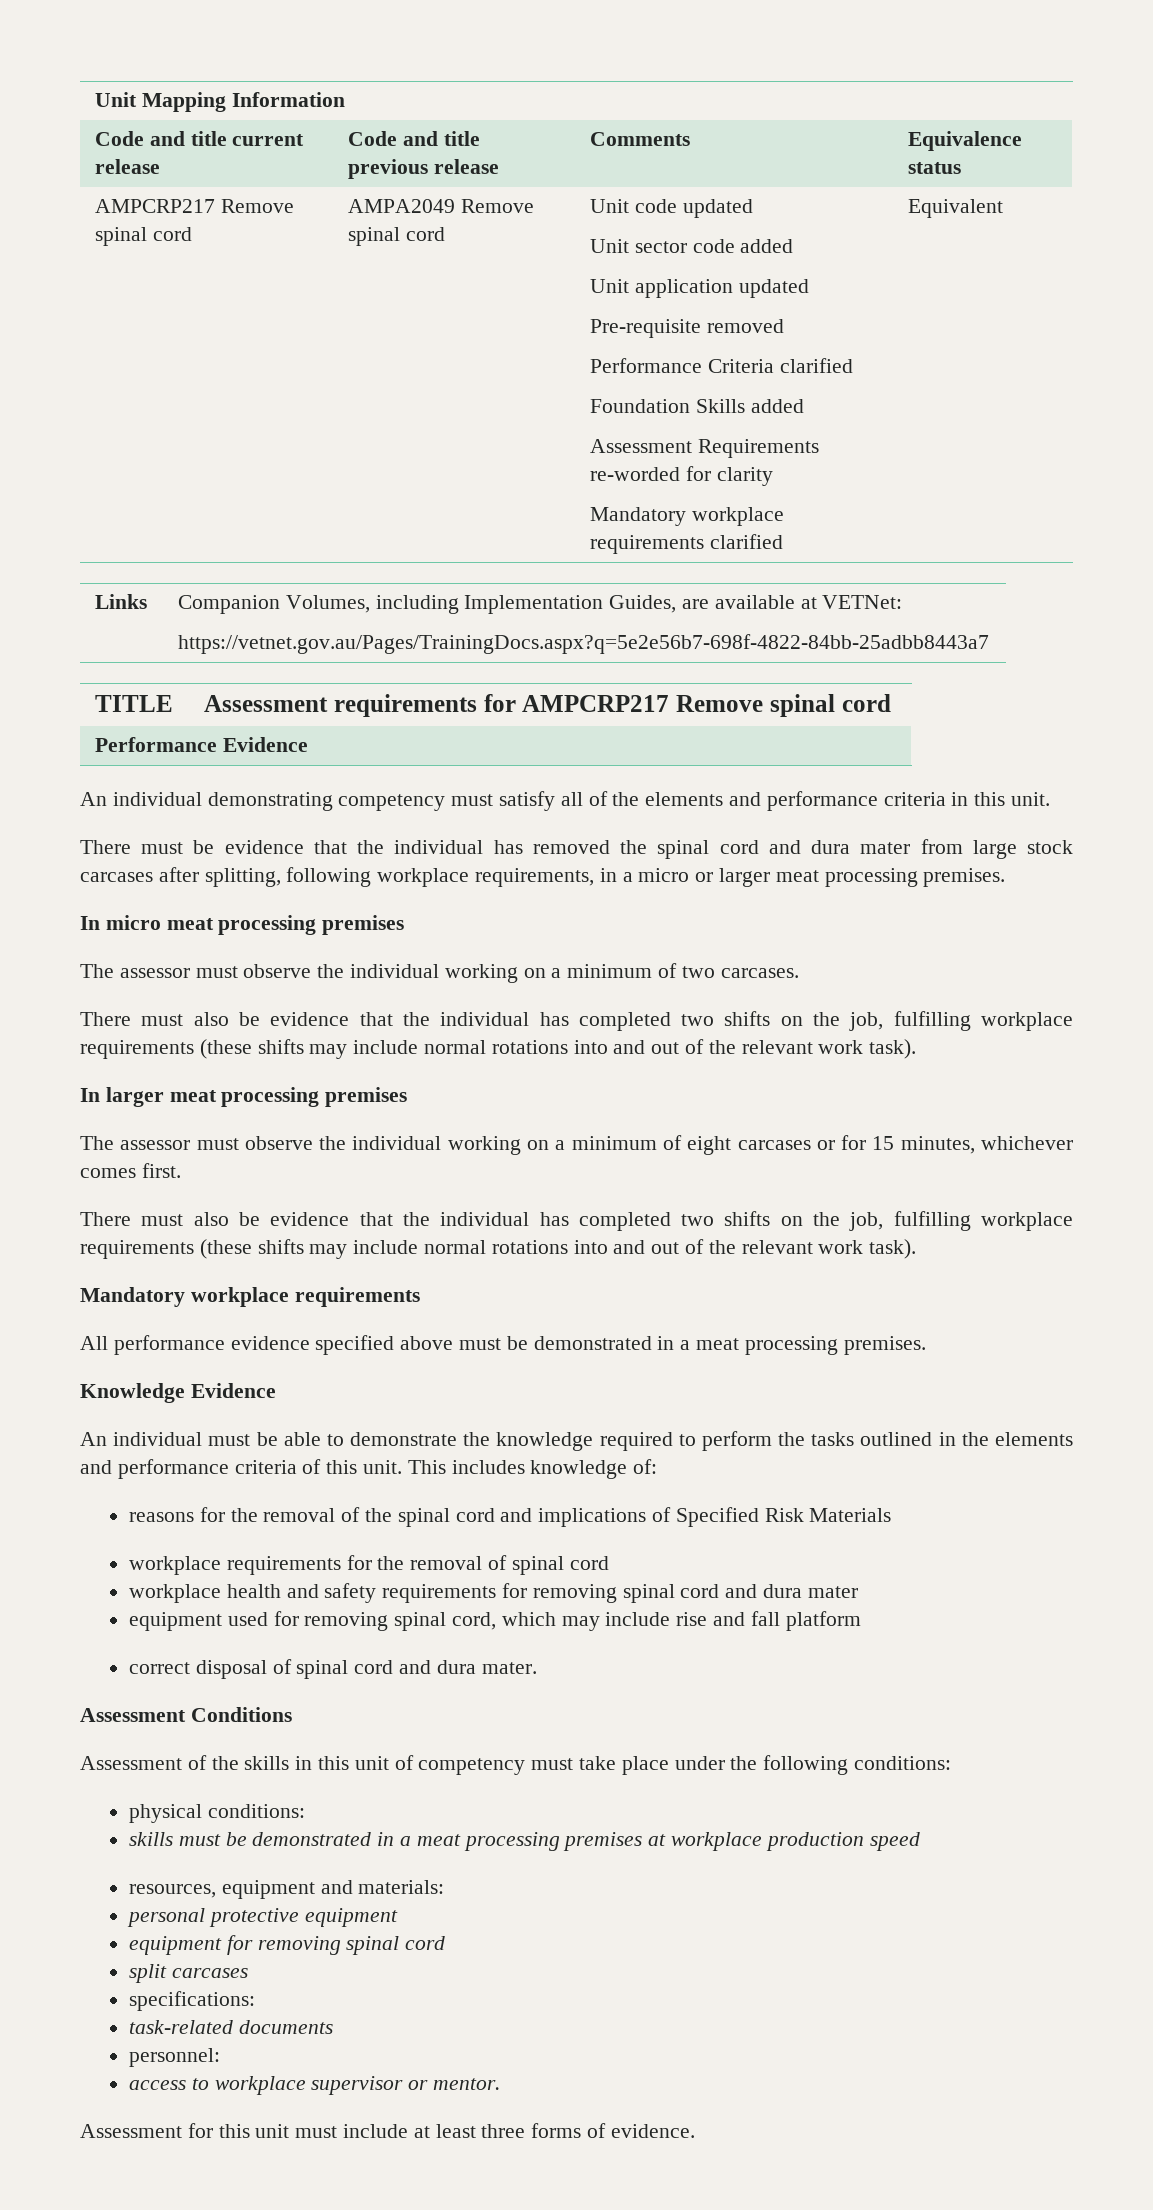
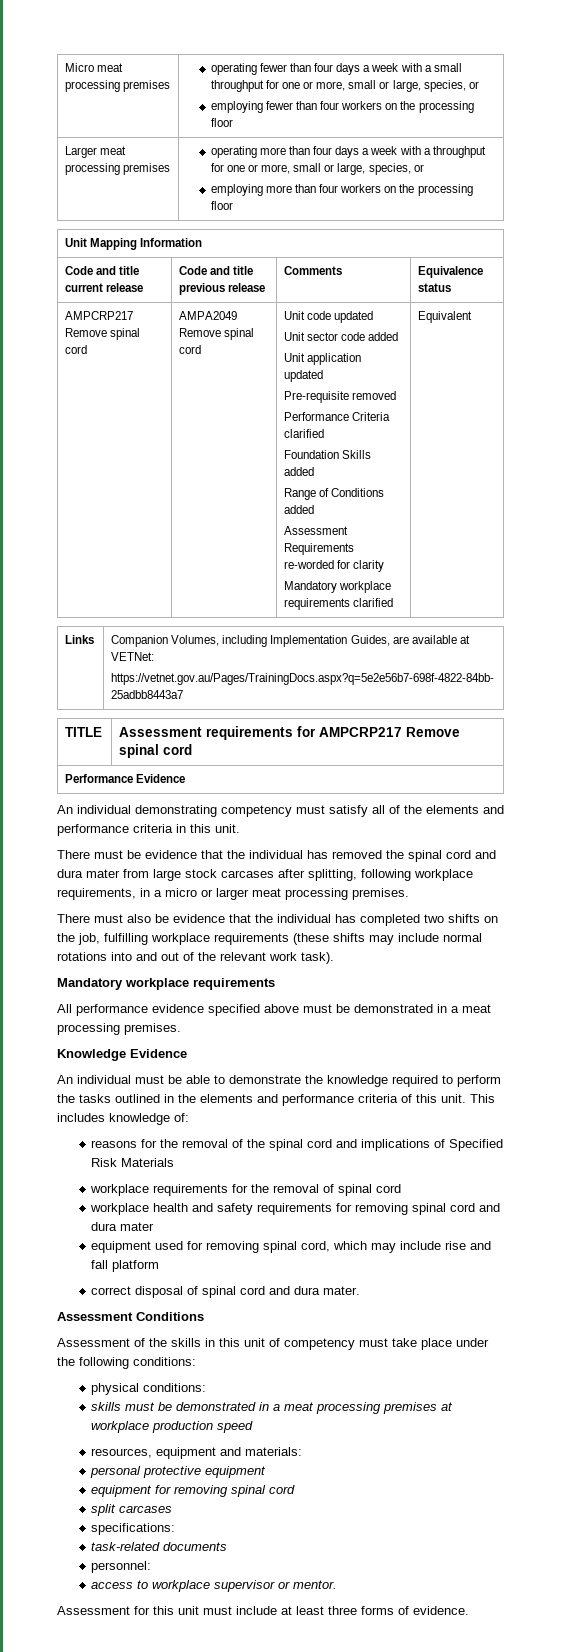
(95, 99) none -> [65,63,124,72] [65,80,171,92] [210,63,462,75] [210,80,479,92] [210,101,474,113] [210,118,233,127] [65,146,127,158] [65,163,171,175] [210,146,486,158] [210,163,424,175] [210,184,473,196] [210,201,233,210] Micro meat processing premises | operating fewer than four days a week with a small throughput for one or more, small or large, species, or // employing fewer than four workers on the processing floor // Larger meat processing premises | operating more than four days a week with a throughput for one or more, small or large, species, or // employing more than four workers on the processing floor //
(804, 406) none -> [284,488,385,500] [284,505,315,514] // Range of Conditions added
[80,915,405,935] [80,963,799,983] [80,1011,1073,1031] [80,1039,917,1059] [80,1087,408,1107] [80,1135,1073,1155] [80,1163,181,1178] // In micro meat processing premises // The assessor must observe the individual working on a minimum of two carcases. // There must also be evidence that the individual has completed two shifts on the job, fulfilling workplace requirements (these shifts may include normal rotations into and out of the relevant work task). // In larger meat processing premises // The assessor must observe the individual working on a minimum of eight carcases or for 15 minutes, whichever comes first. -> (409, 894) none

